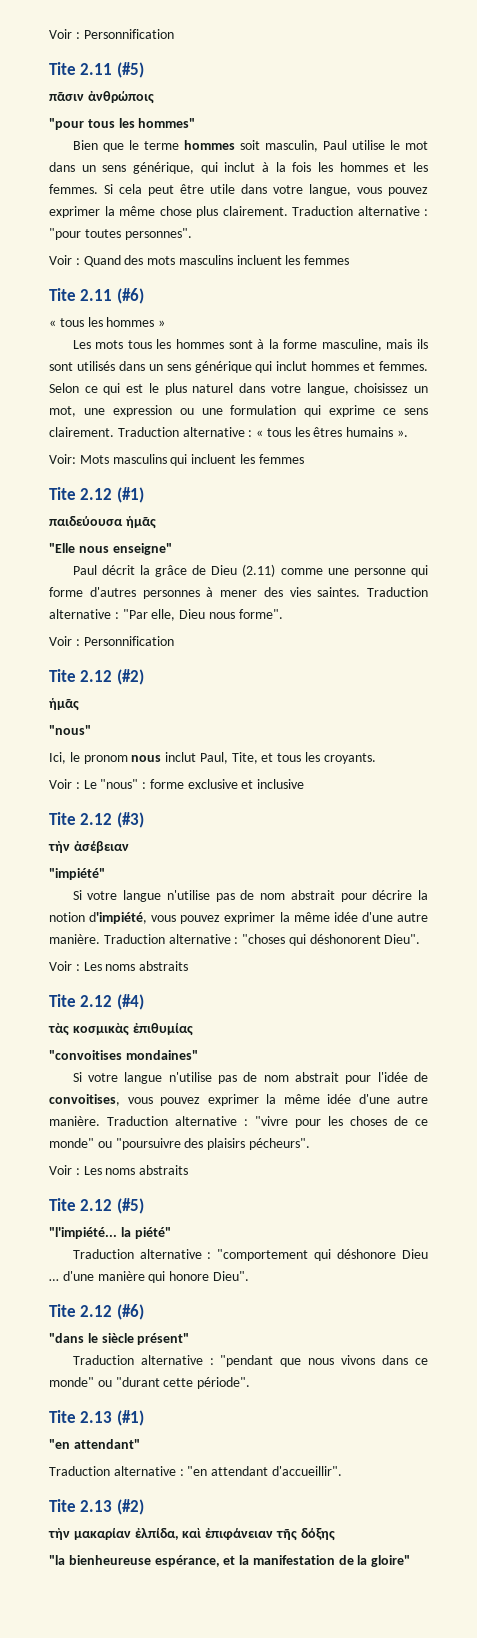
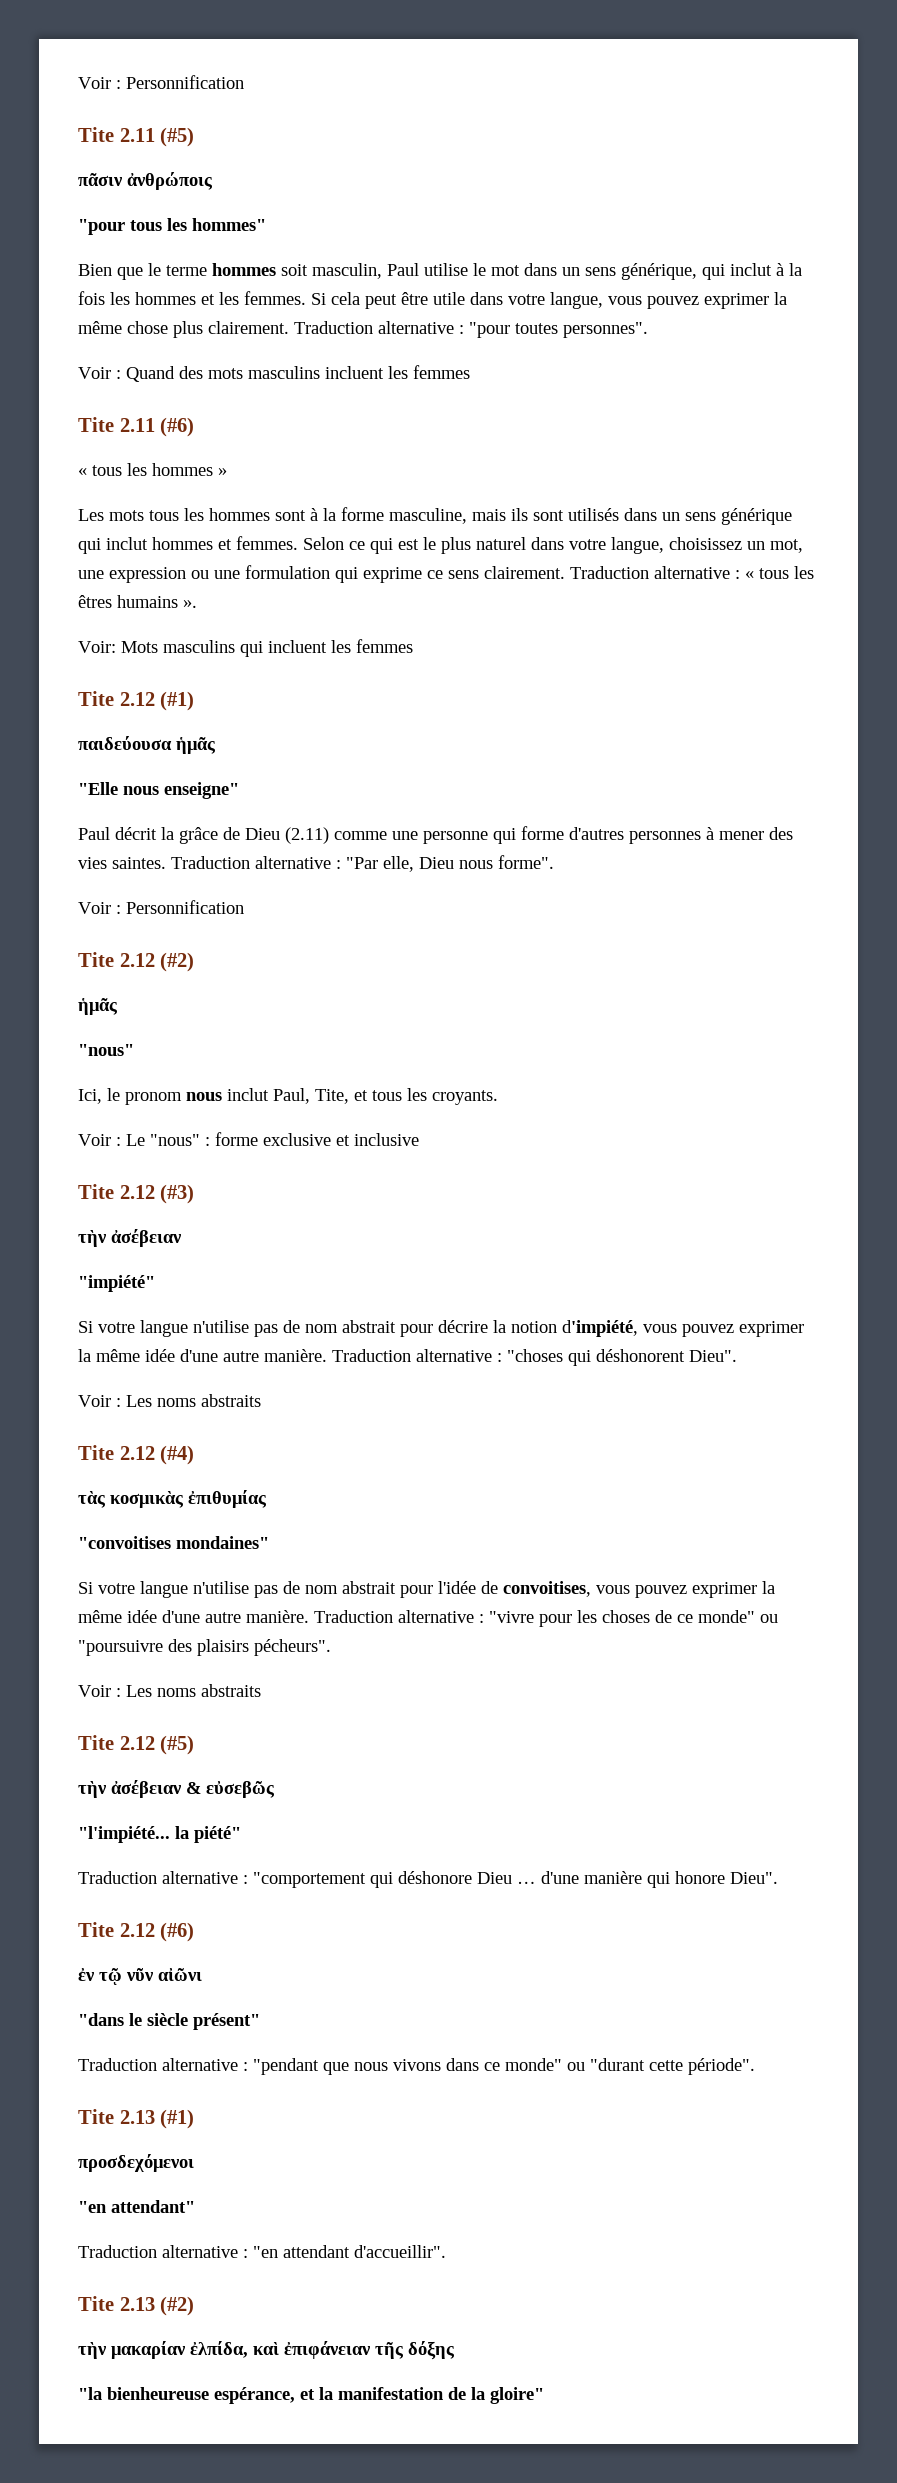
(144, 1206) none -> [78,1780,274,1798] // τὴν ἀσέβειαν & εὐσεβῶς
(144, 1312) none -> [78,1968,202,1985] // ἐν τῷ νῦν αἰῶνι
(144, 1418) none -> [78,2154,194,2172] // προσδεχόμενοι

